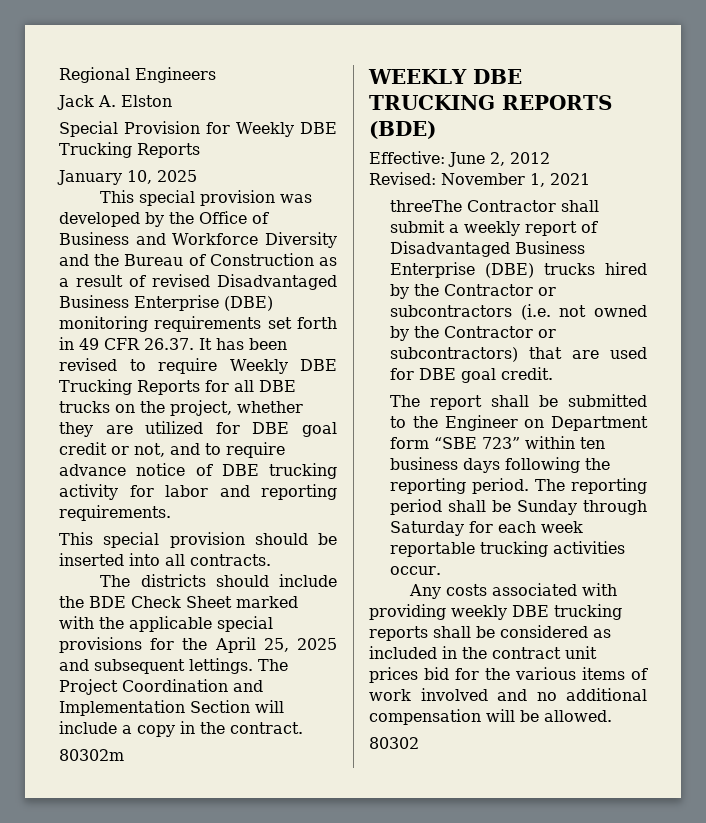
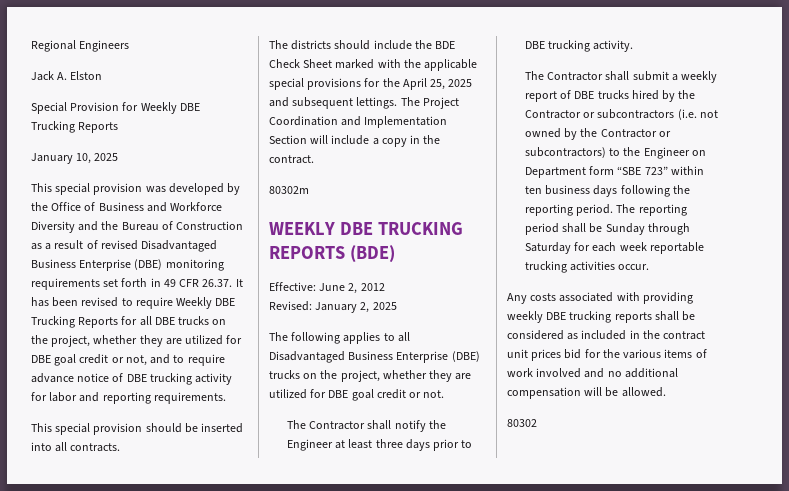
[441,173,590,187] [390,200,463,212] November 1, 2021 // threeThe -> [315,302,397,313] [269,332,410,344] [269,351,480,363] [269,370,472,382] [269,389,445,401] [286,420,446,432] [286,439,473,451] [524,40,634,52] [524,71,544,80] January 2, 2025 // The following applies to all Disadvantaged Business Enterprise (DBE) trucks on the project, whether they are utilized for DBE goal credit or not. // The Contractor shall notify the Engineer at least three days prior to DBE trucking activity. // The
[390,241,586,257] [390,262,535,278] Disadvantaged Business Enterprise (DBE) -> [574,91,595,99] DBE
[529,347,647,359] [390,367,554,383] [390,394,647,410] that are used for DBE goal credit. // The report shall be submitted -> (606, 152) none

